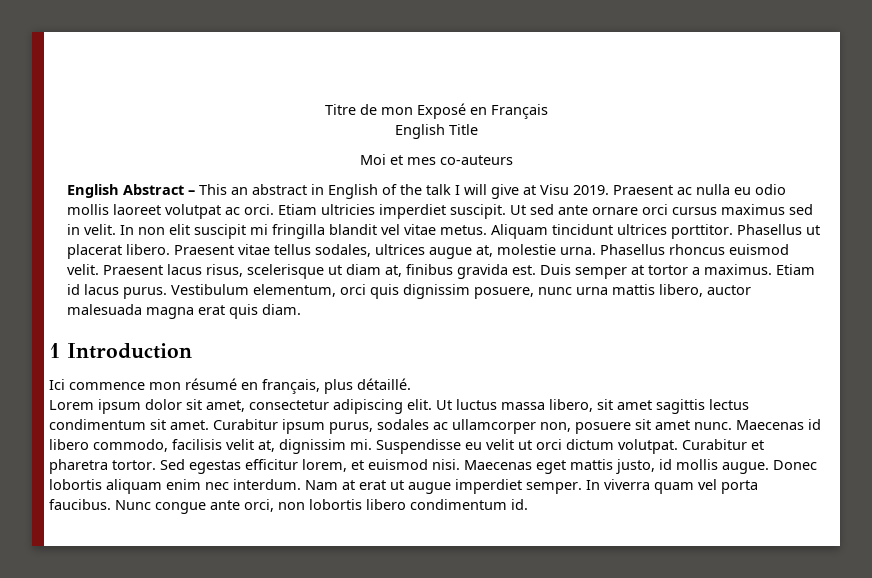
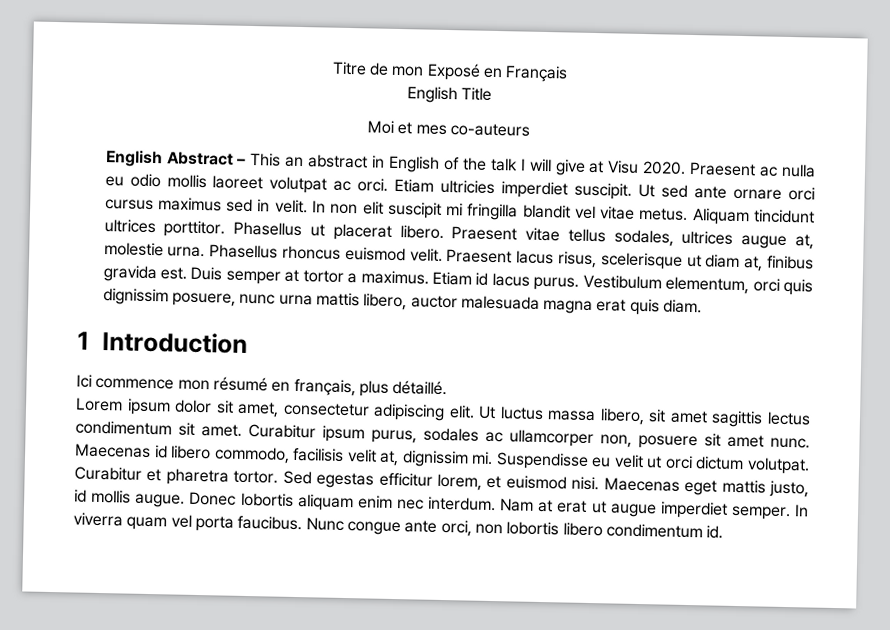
[573,185,610,195] 2019. -> [642,161,687,175] 2020.

